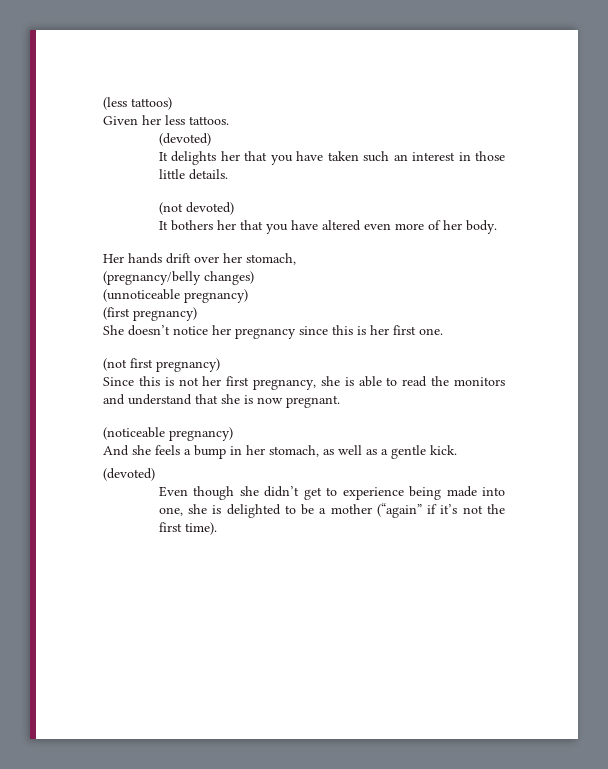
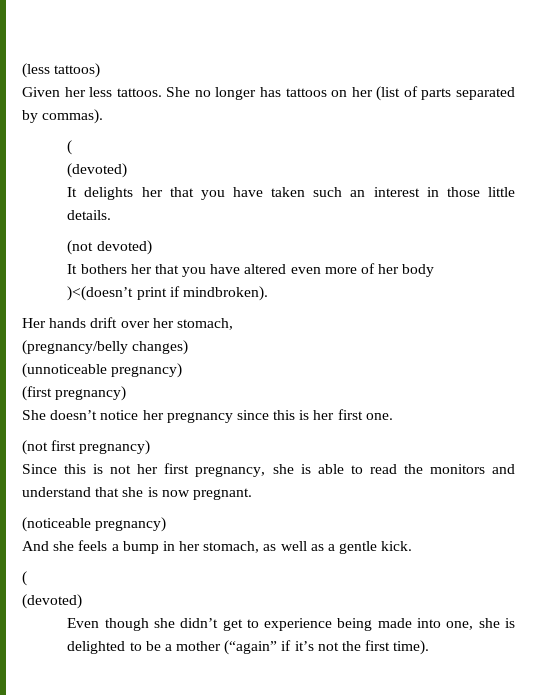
(229, 120) none -> [166,86,515,101] [22,109,104,124] [67,140,73,155] She no longer has tattoos on her (list of parts separated by commas). // (
[465,220,497,234] body. -> [402,264,435,277] [67,286,268,301] body // )<(doesn’t print if mindbroken).
(457, 450) none -> [22,571,27,586] // (

